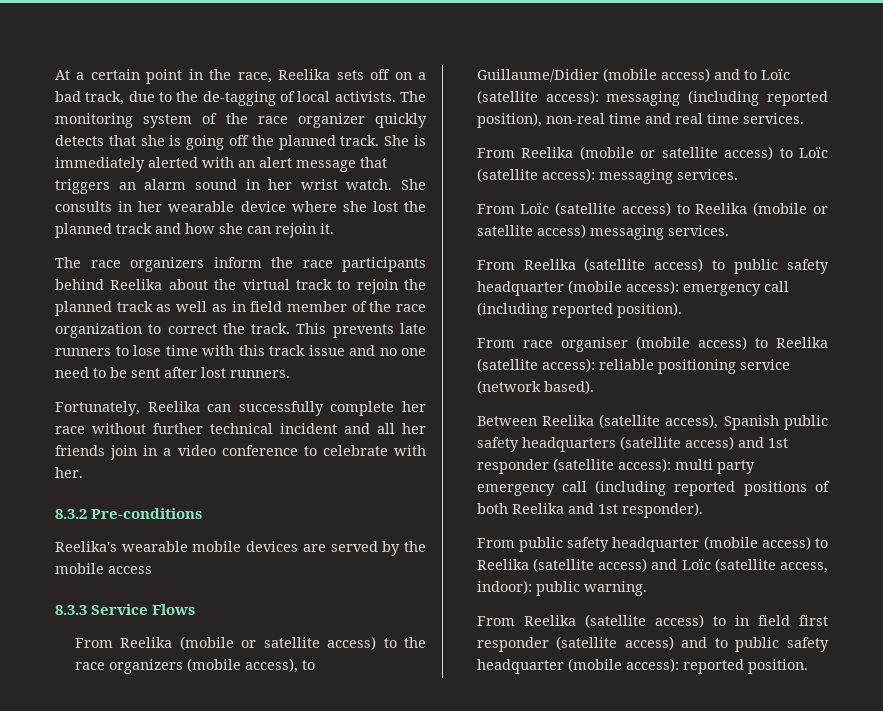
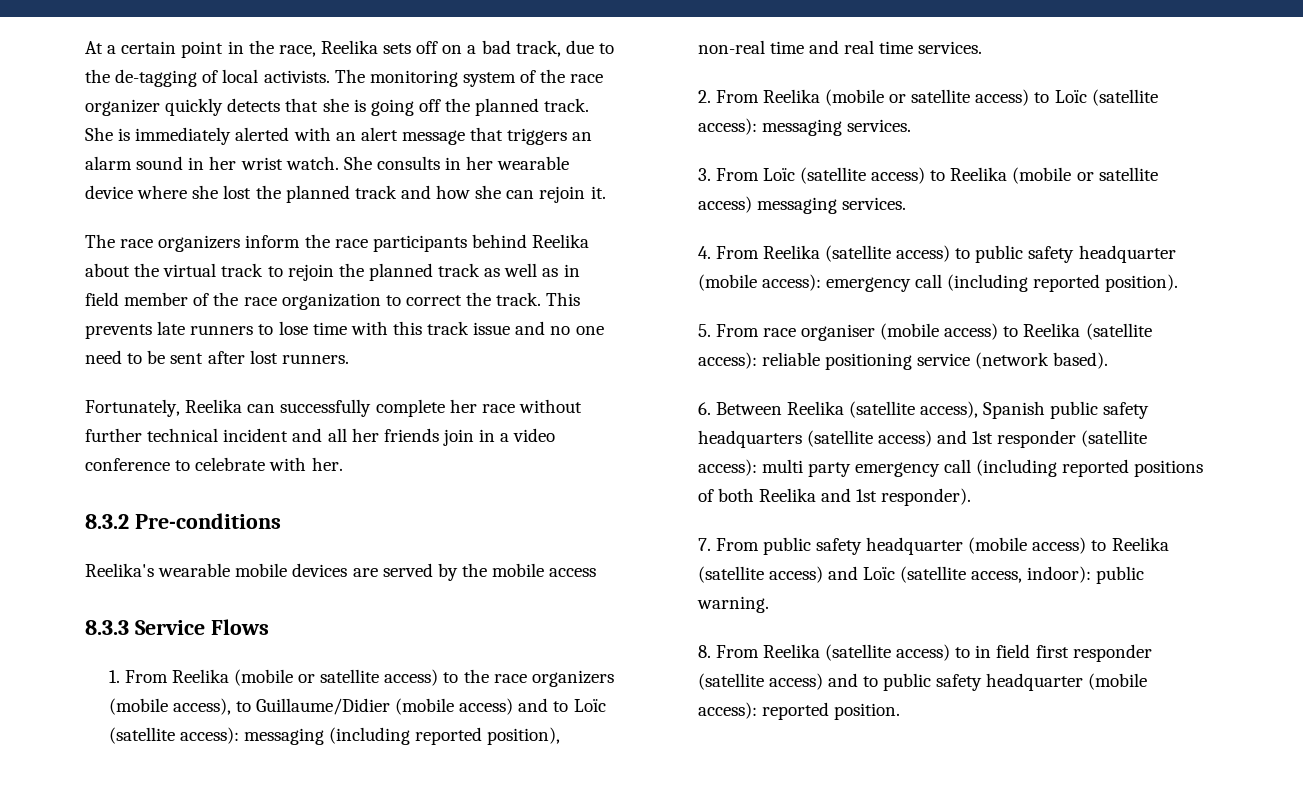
(196, 609) none -> [108,670,120,683] 1.
(804, 118) none -> [697,90,711,103] 2.
(738, 174) none -> [697,168,711,181] 3.
(729, 230) none -> [697,246,711,259] 4.
(682, 310) none -> [697,324,711,337] 5.
(594, 387) none -> [697,402,711,415] 6.
(703, 510) none -> [697,538,711,551] 7.
(647, 588) none -> [697,645,711,658] 8.

